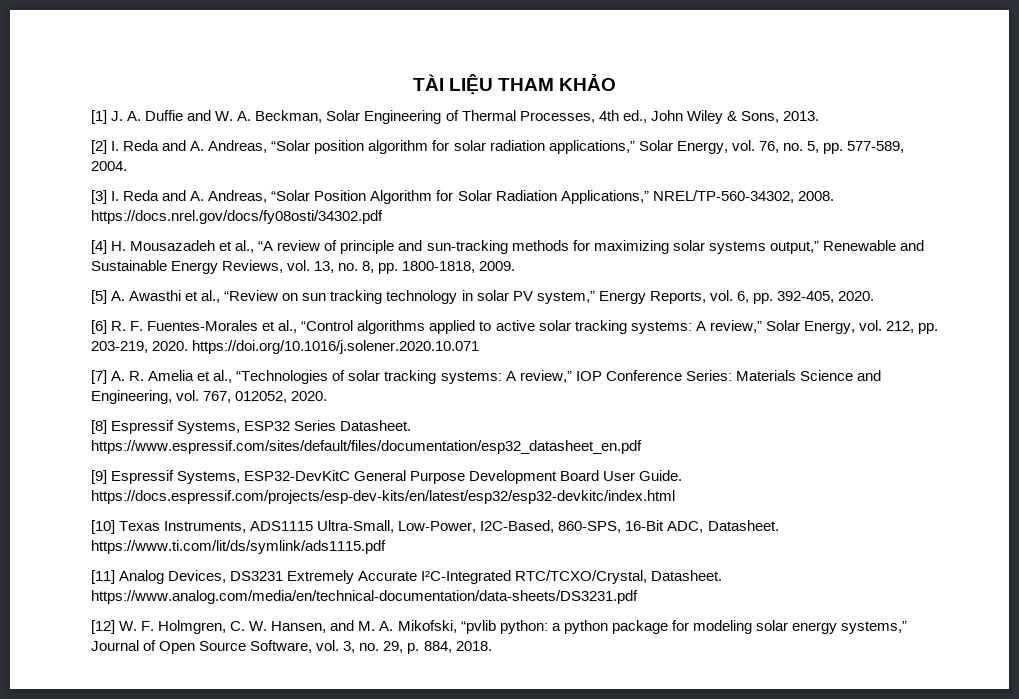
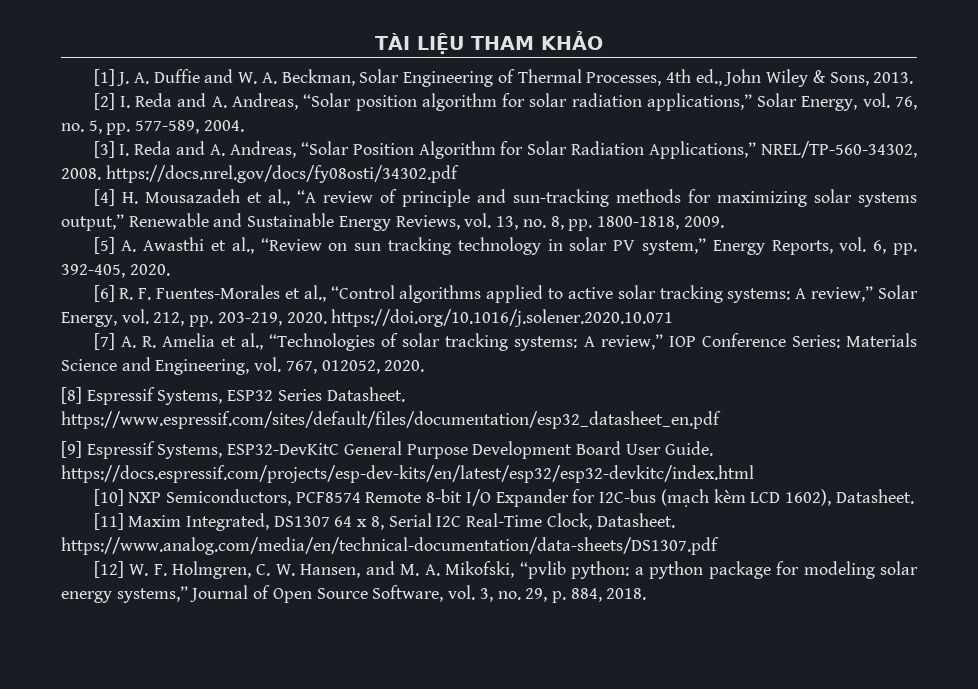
[119,520,779,533] [91,540,386,554] Texas Instruments, ADS1115 Ultra-Small, Low-Power, I2C-Based, 860-SPS, 16-Bit ADC, Datasheet. https://www.ti.com/lit/ds/symlink/ads1115.pdf -> [128,489,914,507] NXP Semiconductors, PCF8574 Remote 8-bit I/O Expander for I2C-bus (mạch kèm LCD 1602), Datasheet.
[119,570,723,584] [91,590,638,604] Analog Devices, DS3231 Extremely Accurate I²C-Integrated RTC/TCXO/Crystal, Datasheet. https://www.analog.com/media/en/technical-documentation/data-sheets/DS3231.pdf -> [128,513,675,531] [61,537,719,555] Maxim Integrated, DS1307 64 x 8, Serial I2C Real-Time Clock, Datasheet. https://www.analog.com/media/en/technical-documentation/data-sheets/DS1307.pdf

